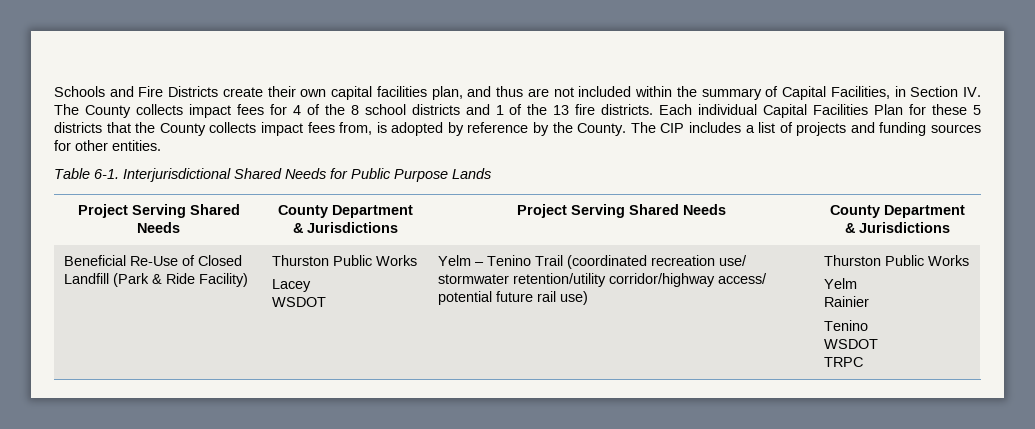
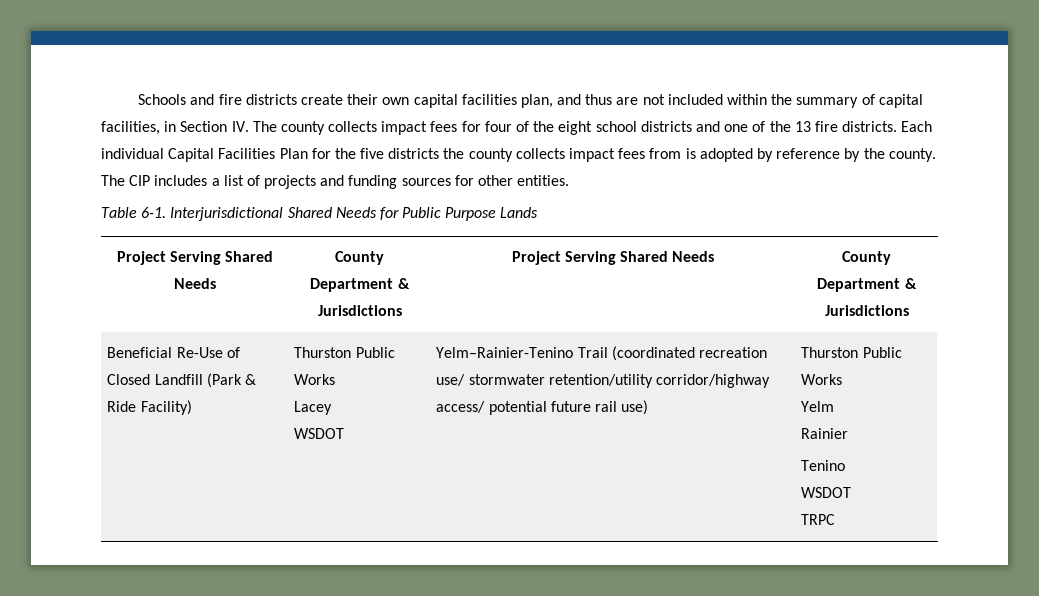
[138,86,219,97] Fire Districts -> [218,94,297,105] fire districts
[782,86,890,100] Capital Facilities, -> [878,94,923,108] [101,121,160,135] capital facilities,
[84,105,131,118] County -> [280,121,325,135] county
[292,104,359,115] 4 of the 8 -> [484,121,593,135] four of the eight
[495,105,504,115] 1 -> [724,124,749,132] one
[932,104,981,115] [54,122,373,136] these 5 districts that the County collects impact fees from, -> [334,148,682,162] the five districts the county collects impact fees from
[577,123,627,136] County. -> [888,148,936,162] county.
[438,255,532,266] Yelm – Tenino -> [436,347,574,358] Yelm–Rainier-Tenino

